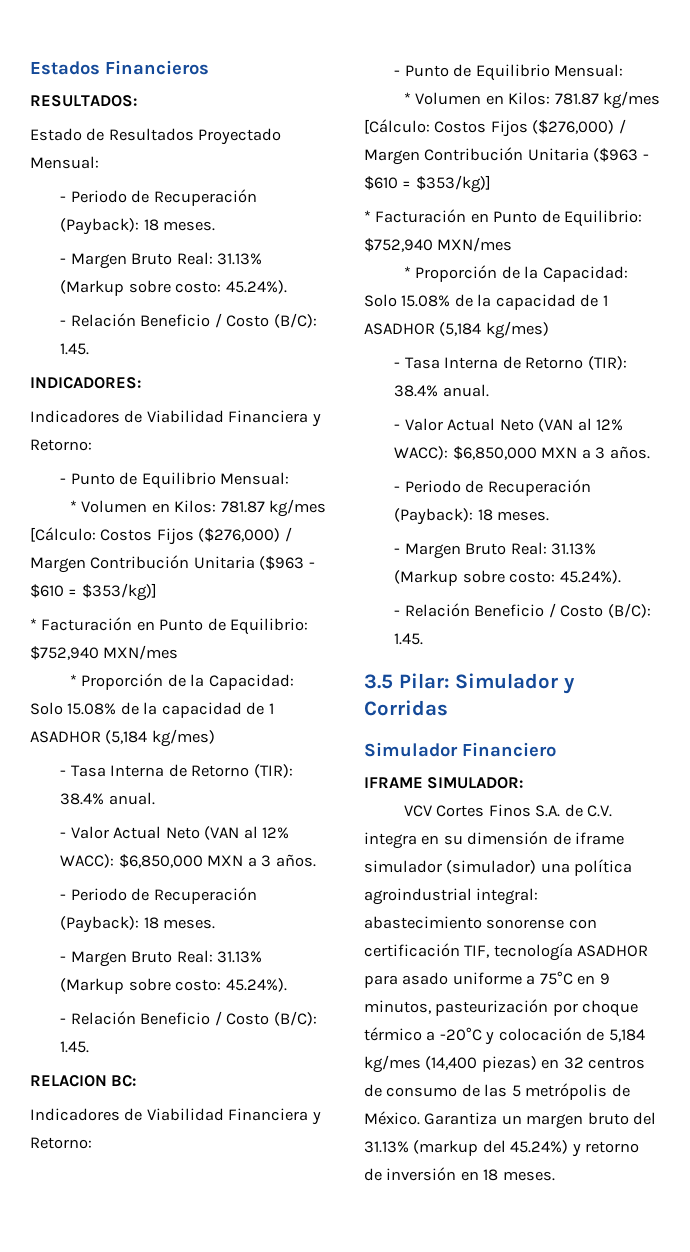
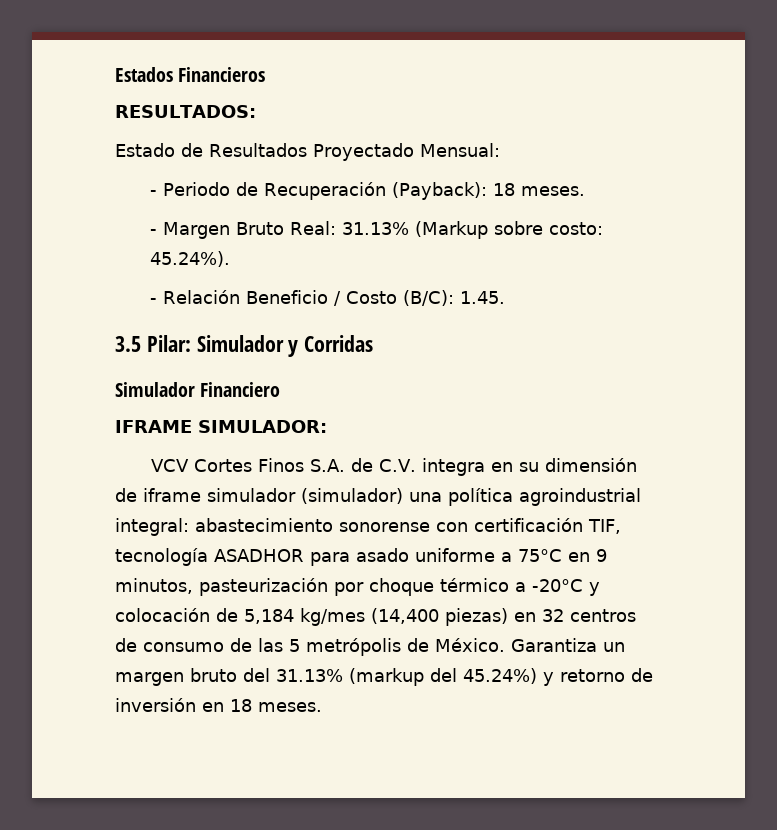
[30,377,141,389] [30,410,321,427] [30,439,92,451] [60,472,290,489] [69,499,326,517] [30,527,292,545] [30,555,315,573] [30,583,157,601] [30,617,309,635] [30,645,179,660] [69,673,294,690] [30,702,274,718] [30,729,215,747] [60,764,293,778] [60,792,155,805] [60,826,289,840] [60,854,316,868] [60,887,257,904] [60,916,216,933] [60,950,263,967] [60,978,287,994] [60,1011,317,1026] [60,1041,90,1053] [30,1075,137,1087] [30,1108,321,1125] [30,1137,92,1149] [394,64,624,81] [403,91,660,109] [364,119,626,137] [364,147,649,165] [364,175,491,193] [364,209,643,227] [364,237,513,252] [403,265,628,282] [364,294,608,310] [364,321,549,339] [394,356,627,370] [394,384,489,397] [394,418,623,432] [394,446,650,460] [394,479,591,496] [394,508,550,525] [394,542,597,559] [394,570,621,586] [394,603,651,618] [394,633,424,645] // INDICADORES: // Indicadores de Viabilidad Financiera y Retorno: // - Punto de Equilibrio Mensual: // * Volumen en Kilos: 781.87 kg/mes [Cálculo: Costos Fijos ($276,000) / Margen Contribución Unitaria ($963 - $610 = $353/kg)] // * Facturación en Punto de Equilibrio: $752,940 MXN/mes // * Proporción de la Capacidad: Solo 15.08% de la capacidad de 1 ASADHOR (5,184 kg/mes) // - Tasa Interna de Retorno (TIR): 38.4% anual. // - Valor Actual Neto (VAN al 12% WACC): $6,850,000 MXN a 3 años. // - Periodo de Recuperación (Payback): 18 meses. // - Margen Bruto Real: 31.13% (Markup sobre costo: 45.24%). // - Relación Beneficio / Costo (B/C): 1.45. // RELACION BC: // Indicadores de Viabilidad Financiera y Retorno: // - Punto de Equilibrio Mensual: // * Volumen en Kilos: 781.87 kg/mes [Cálculo: Costos Fijos ($276,000) / Margen Contribución Unitaria ($963 - $610 = $353/kg)] // * Facturación en Punto de Equilibrio: $752,940 MXN/mes // * Proporción de la Capacidad: Solo 15.08% de la capacidad de 1 ASADHOR (5,184 kg/mes) // - Tasa Interna de Retorno (TIR): 38.4% anual. // - Valor Actual Neto (VAN al 12% WACC): $6,850,000 MXN a 3 años. // - Periodo de Recuperación (Payback): 18 meses. // - Margen Bruto Real: 31.13% (Markup sobre costo: 45.24%). // - Relación Beneficio / Costo (B/C): 1.45. -> (506, 297) none

